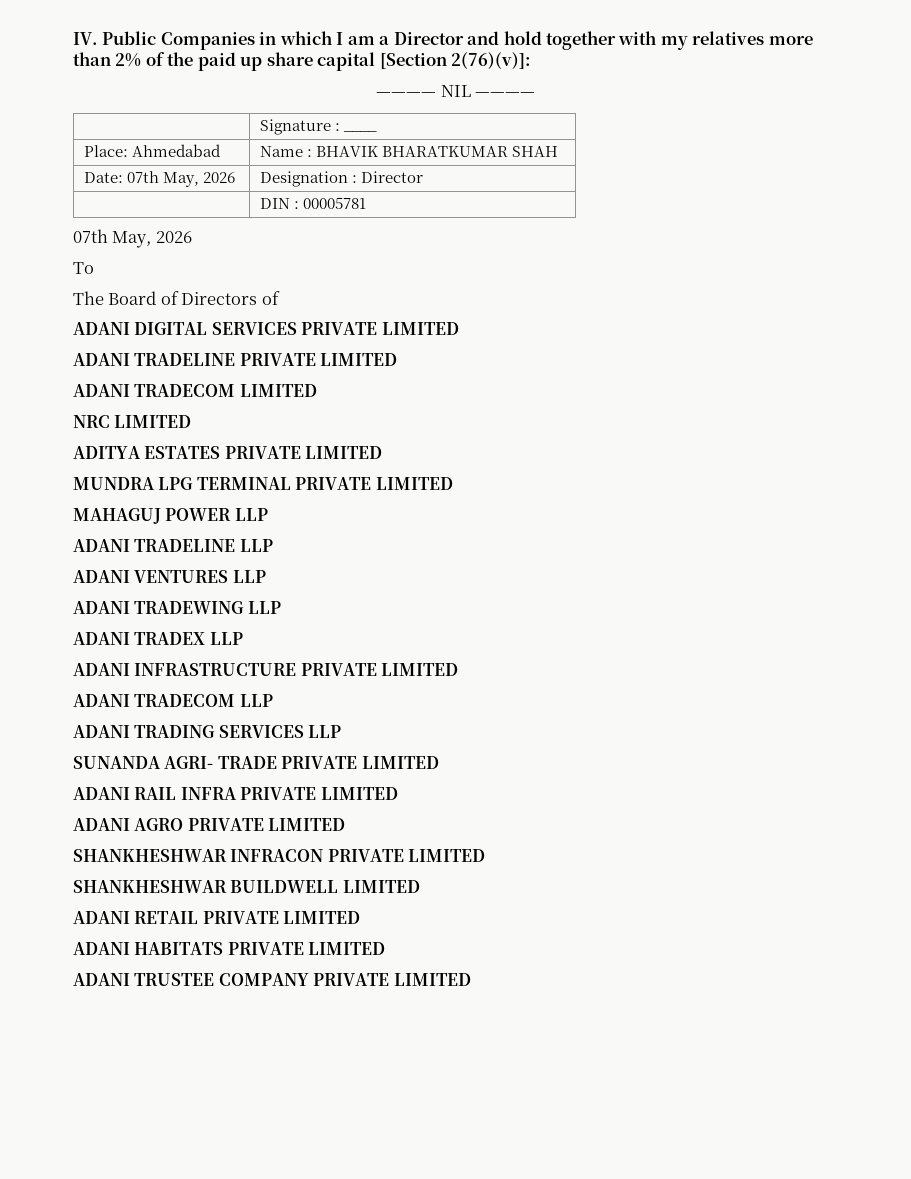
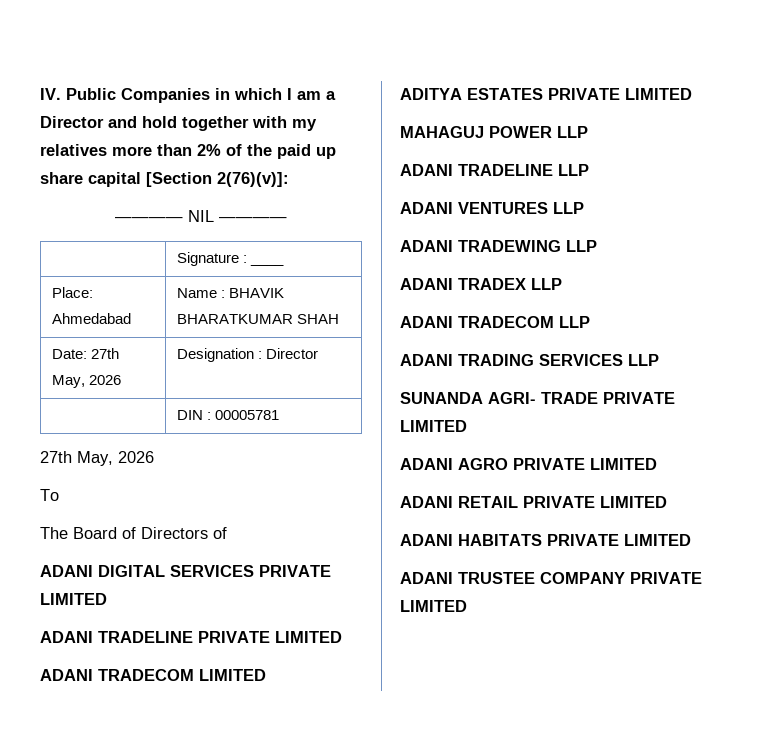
[126,171,159,183] 07th -> [91,348,120,359] 27th
[73,229,108,243] 07th -> [40,451,72,463] 27th
[73,415,192,428] // NRC LIMITED -> (266, 675) none
[73,477,453,490] // MUNDRA LPG TERMINAL PRIVATE LIMITED -> (692, 94) none
[73,663,459,676] // ADANI INFRASTRUCTURE PRIVATE LIMITED -> (562, 284) none
[73,787,398,800] // ADANI RAIL INFRA PRIVATE LIMITED -> (467, 426) none
[73,849,486,862] [73,880,420,893] // SHANKHESHWAR INFRACON PRIVATE LIMITED // SHANKHESHWAR BUILDWELL LIMITED -> (657, 464) none

